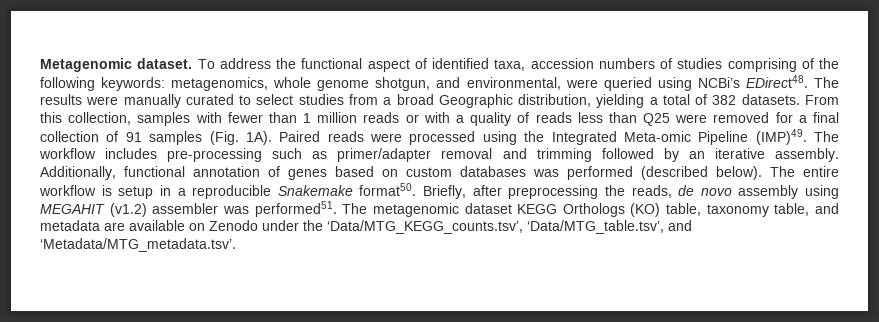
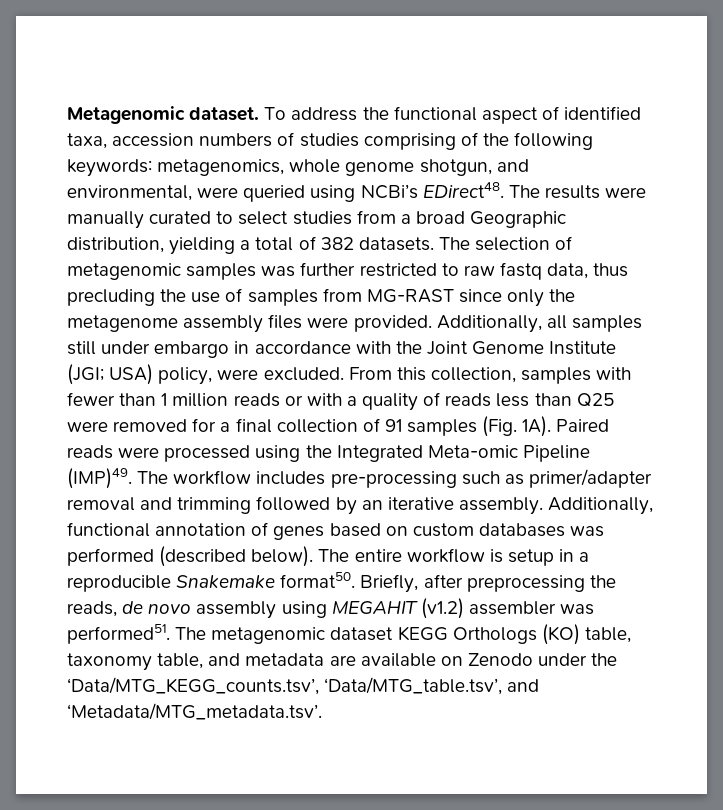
(800, 99) none -> [438,236,573,251] [67,262,629,280] [67,288,576,307] [67,314,642,333] [67,341,617,358] [67,364,344,385] The selection of metagenomic samples was further restricted to raw fastq data, thus precluding the use of samples from MG-RAST since only the metagenome assembly files were provided. Additionally, all samples still under embargo in accordance with the Joint Genome Institute (JGI; USA) policy, were excluded.

